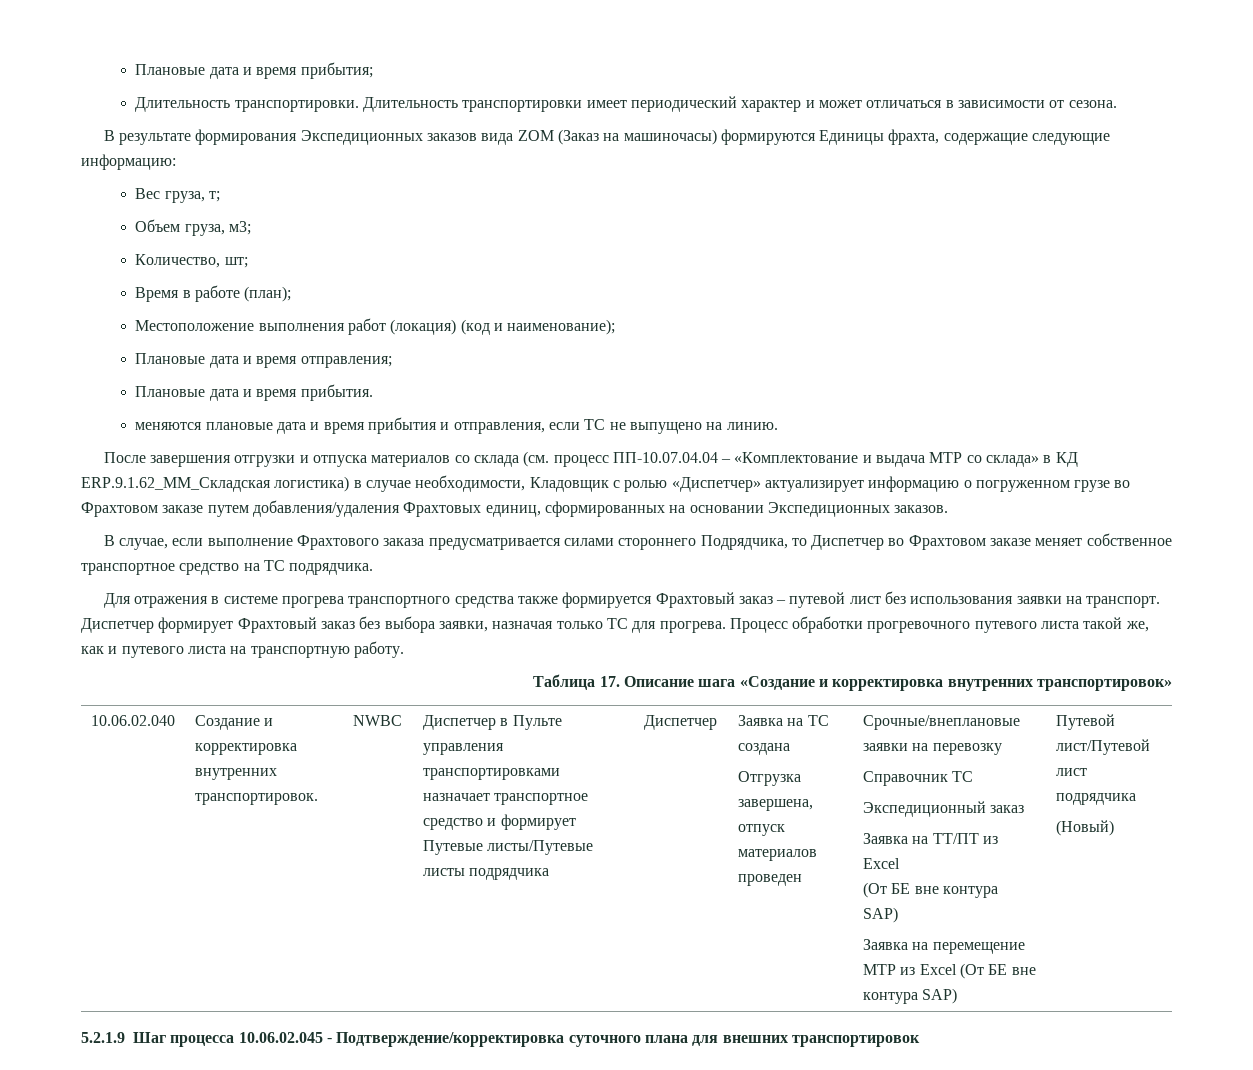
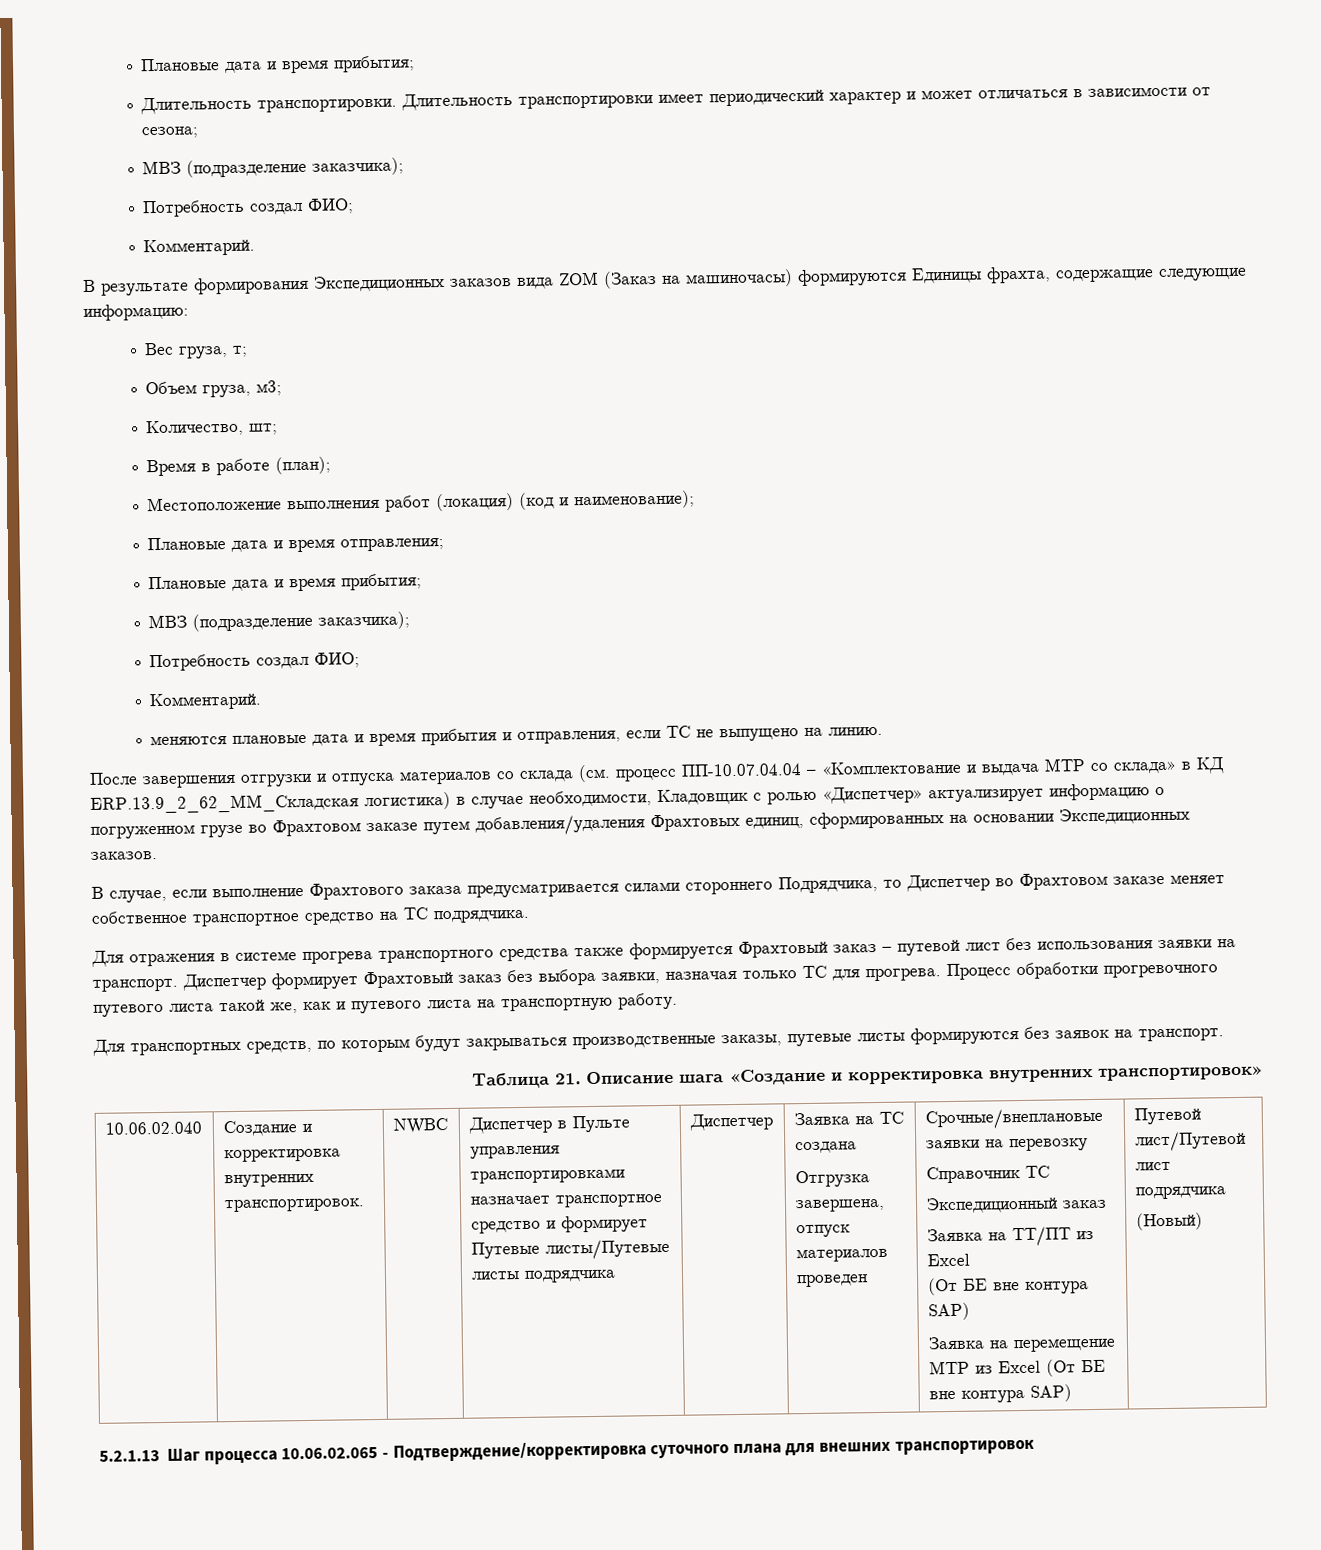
[1068,100,1117,108] сезона. -> [141,126,200,139] [142,157,405,178] [142,198,355,218] [143,238,256,257] сезона; // МВЗ (подразделение заказчика); // Потребность создал ФИО; // Комментарий.
[300,384,373,401] прибытия. -> [341,573,423,591] [148,611,411,632] [149,652,361,672] [149,692,263,711] прибытия; // МВЗ (подразделение заказчика); // Потребность создал ФИО; // Комментарий.
[81,477,271,492] ERP.9.1.62_ММ_Складская -> [90,793,359,814] ERP.13.9_2_62_ММ_Складская
(404, 649) none -> [92,1026,1224,1056] // Для транспортных средств, по которым будут закрываться производственные заказы, путевые листы формируются без заявок на транспорт.
[599,676,620,687] 17. -> [555,1073,581,1085] 21.
[81,1032,125,1043] 5.2.1.9 -> [99,1450,160,1462] 5.2.1.13
[238,1032,323,1043] 10.06.02.045 -> [281,1447,379,1460] 10.06.02.065

